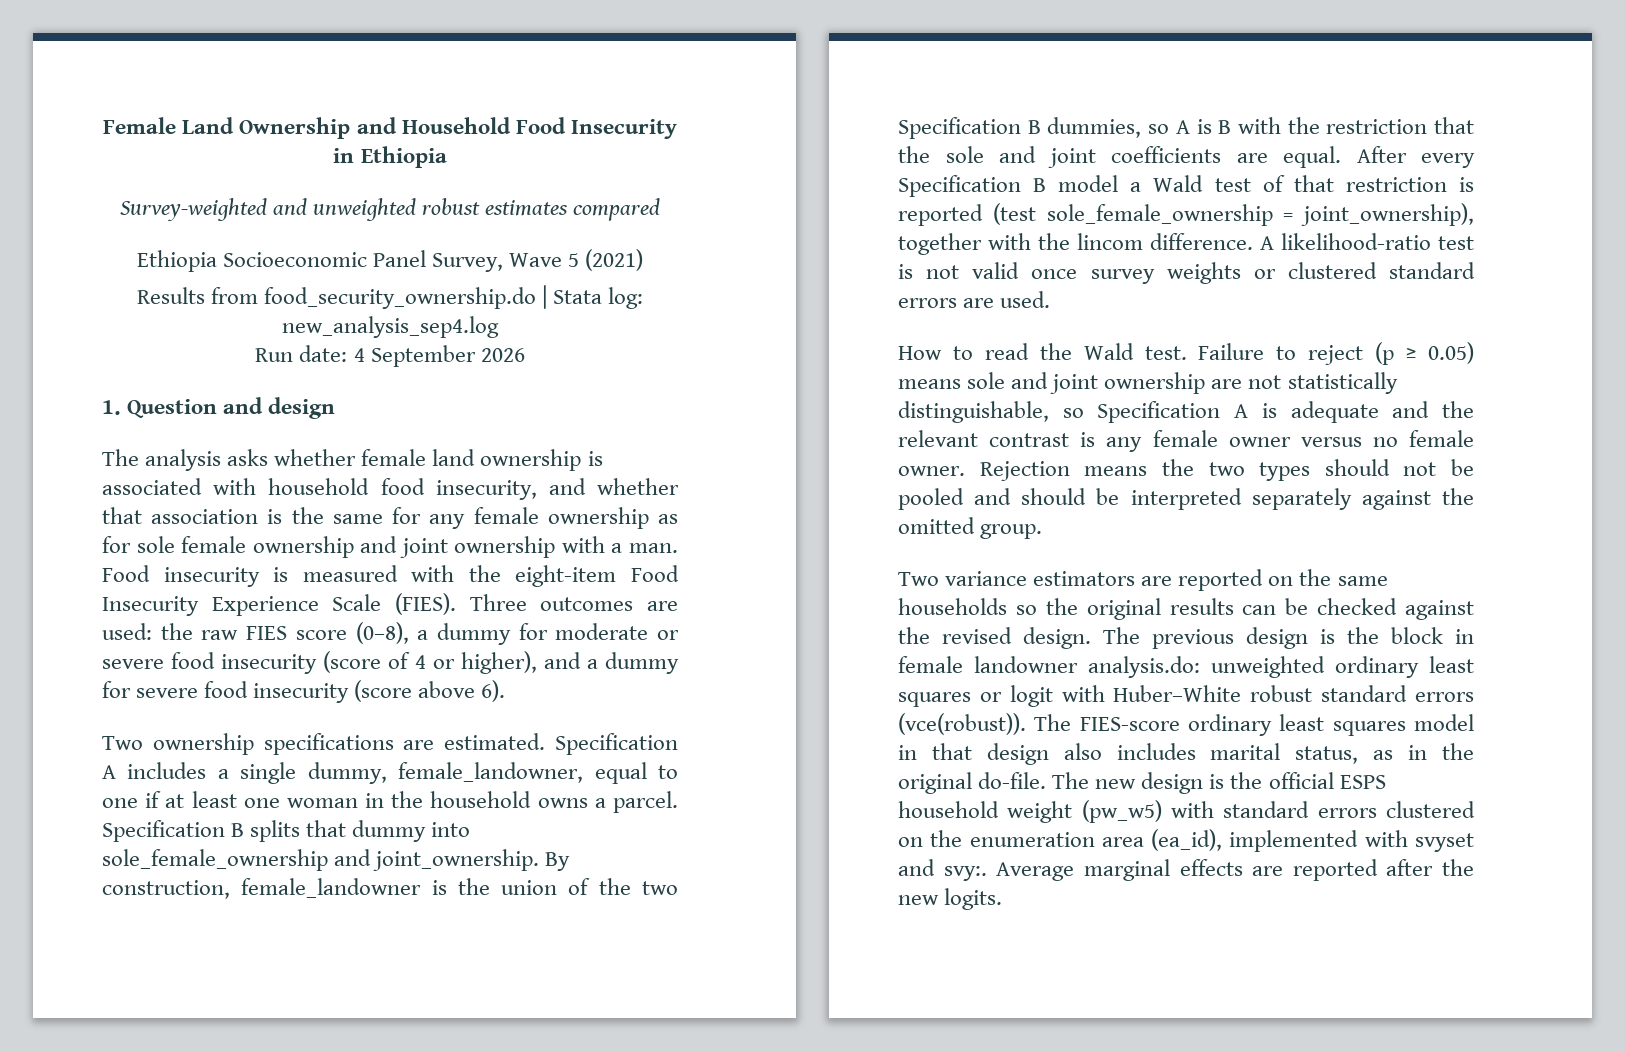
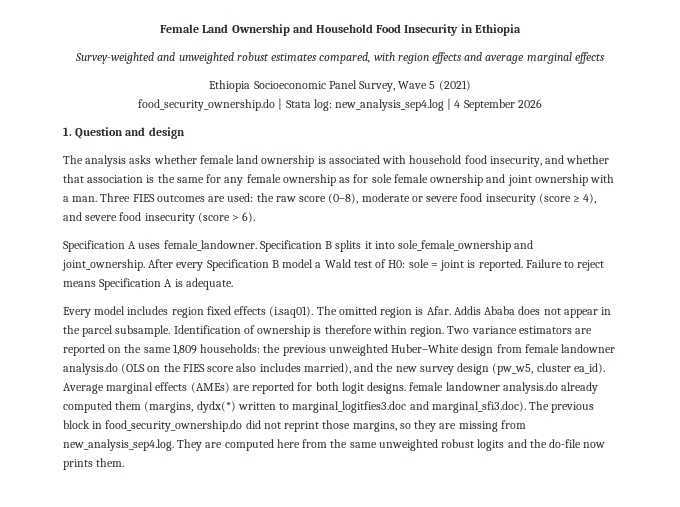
[573,198,661,221] compared -> [319,52,605,64] compared, with region effects and average marginal effects
[136,287,258,304] Results from -> (471, 85) none
[255,345,348,362] // Run date: -> [447,98,452,110] |
[102,565,679,587] [102,593,527,616] Food insecurity is measured with the eight-item Food Insecurity Experience Scale (FIES). Three -> [100,193,155,202] Three FIES
[246,626,288,640] FIES -> (296, 199) none
[417,623,548,645] a dummy for -> (359, 198) none
[388,651,680,674] [102,680,476,703] of 4 or higher), and a dummy for severe food insecurity (score above -> [573,193,597,204] [63,212,240,224] ≥ 4), and severe food insecurity (score >
[102,733,678,755] [102,762,679,784] [102,791,678,813] Two ownership specifications are estimated. Specification A includes a single dummy, female_landowner, equal to one if at least one woman in the household owns a parcel. -> [63,240,257,252] Specification A uses female_landowner.
[306,820,427,842] that dummy -> [364,241,372,249] it
[545,852,571,871] [102,878,678,899] [898,117,1474,139] [898,146,1341,168] By construction, female_landowner is the union of the two Specification B dummies, so A is B with the restriction that the sole and joint coefficients are equal. -> (145, 265) none
[1293,175,1474,192] [898,203,1474,226] [898,233,1474,255] [898,262,1475,284] [898,291,1051,308] [898,342,1474,365] [898,372,1398,394] [898,401,1474,423] [898,430,1474,452] [898,459,1474,481] [898,488,1474,510] [898,517,1043,539] that restriction is reported (test sole_female_ownership = joint_ownership), together with the lincom difference. A likelihood-ratio test is not valid once survey weights or clustered standard errors are used. // How to read the Wald test. Failure to reject (p ≥ 0.05) means sole and joint ownership are not statistically distinguishable, so Specification A is adequate and the relevant contrast is any female owner versus no female owner. Rejection means the two types should not be pooled and should be interpreted separately against the omitted group. // -> [388,259,605,271] [63,278,233,290] [63,306,612,318] [63,325,445,337] H0: sole = joint is reported. Failure to reject means Specification A is adequate. // Every model includes region fixed effects (i.saq01). The omitted region is Afar. Addis Ababa does not appear in the parcel subsample. Identification of ownership is therefore within region.
[898,598,1474,620] [898,627,1474,649] [898,656,1474,678] [898,685,1474,707] [898,713,1474,736] [898,743,1474,765] [898,772,1386,794] [898,800,1475,823] [898,829,1474,852] [898,859,987,881] households so the original results can be checked against the revised design. The previous design is the block in female landowner analysis.do: unweighted ordinary least squares or logit with Huber–White robust standard errors (vce(robust)). The FIES-score ordinary least squares model in that design also includes marital status, as in the original do-file. The new design is the official ESPS household weight (pw_w5) with standard errors clustered on the enumeration area (ea_id), implemented with svyset and svy:. -> [172,344,616,356] [63,363,605,375] 1,809 households: the previous unweighted Huber–White design from female landowner analysis.do (OLS on the FIES score also includes married), and the new survey design (pw_w5, cluster ea_id).
[1252,859,1474,881] [898,888,1003,910] are reported after the new logits. -> [190,382,599,394] [63,401,595,413] [63,420,526,432] [63,439,606,451] [63,458,125,470] (AMEs) are reported for both logit designs. female landowner analysis.do already computed them (margins, dydx(*) written to marginal_logitfies3.doc and marginal_sfi3.doc). The previous block in food_security_ownership.do did not reprint those margins, so they are missing from new_analysis_sep4.log. They are computed here from the same unweighted robust logits and the do-file now prints them.

